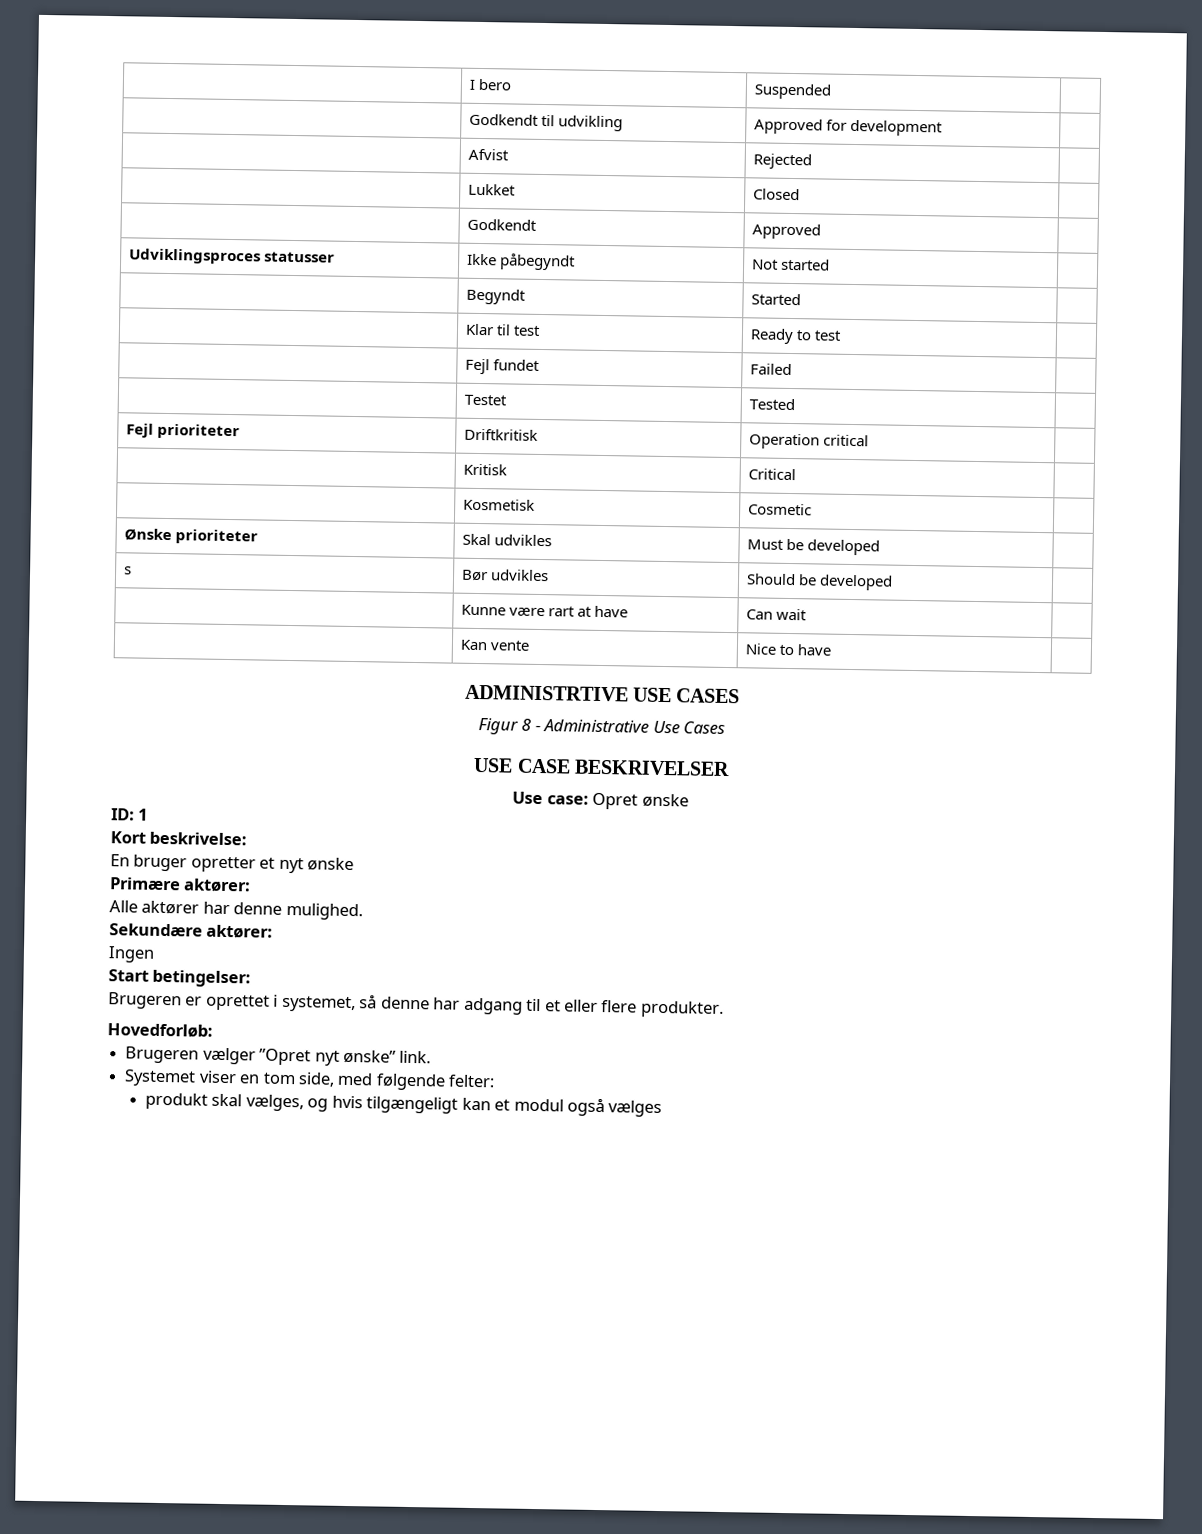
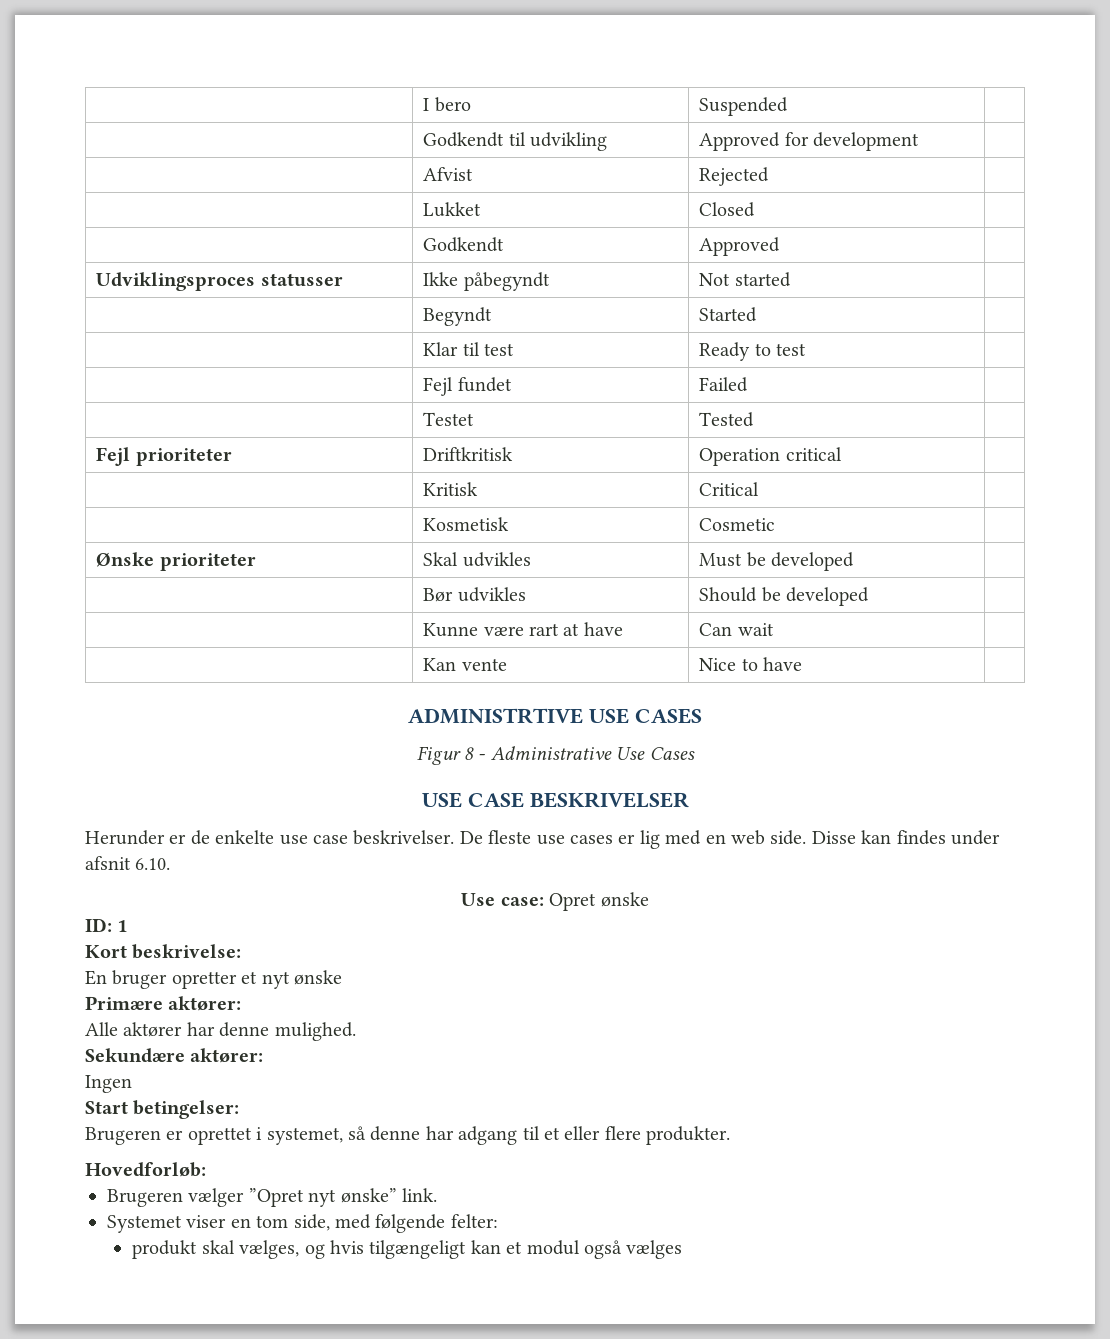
[124,566,133,575] s -> (854, 561) none
(730, 768) none -> [85,830,1000,849] [85,856,171,870] // Herunder er de enkelte use case beskrivelser. De fleste use cases er lig med en web side. Disse kan findes under afsnit 6.10.

